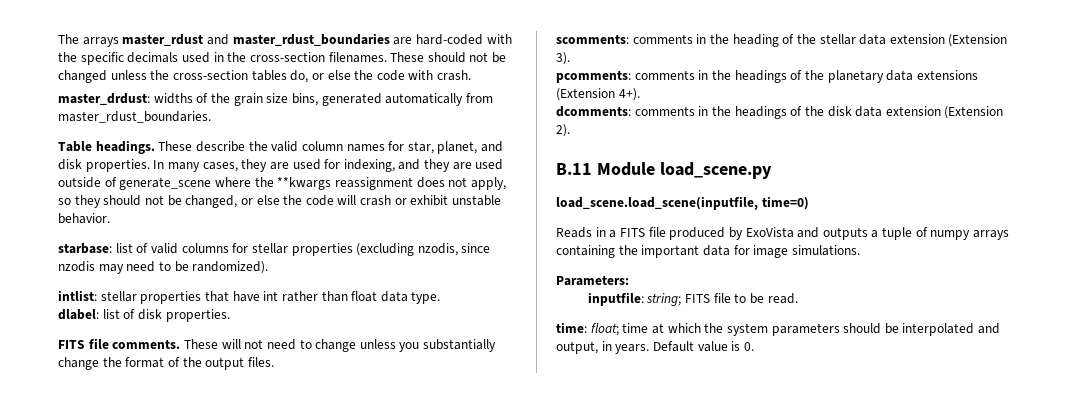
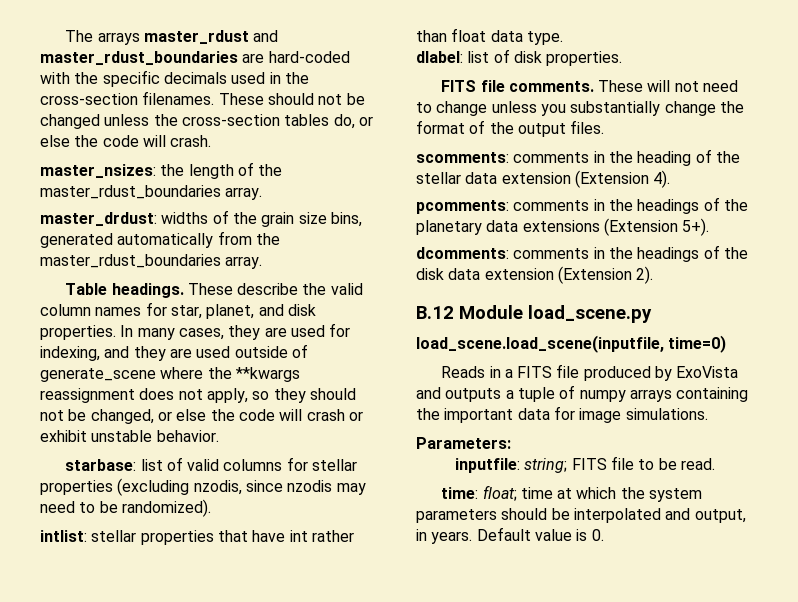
[408,70,434,80] with -> [142,135,166,147] will
(472, 75) none -> [40,162,283,179] [40,185,263,200] // master_nsizes: the length of the master_rdust_boundaries array.
[58,111,211,123] master_rdust_boundaries. -> [255,233,280,245] [40,254,263,269] the master_rdust_boundaries array.
[556,52,570,65] 3). -> [653,170,671,188] 4).
[618,88,640,101] 4+). -> [682,218,710,236] 5+).
[556,163,592,175] B.11 -> [416,306,454,319] B.12

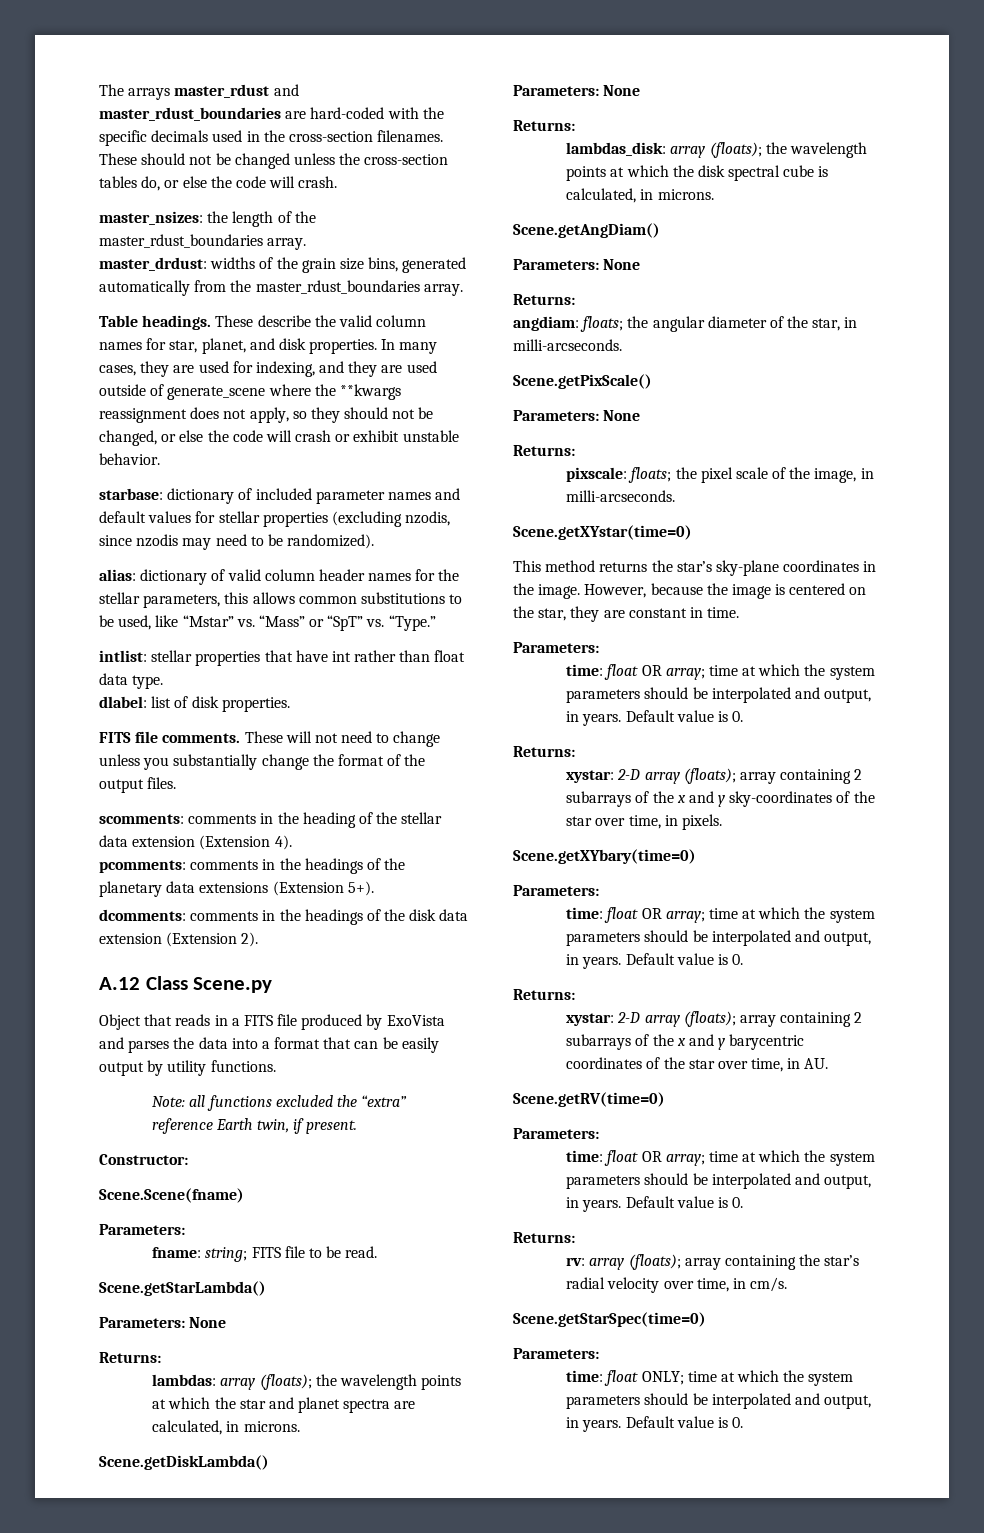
[140,457,283,471] list of valid columns -> [167,488,461,504] [99,511,192,523] dictionary of included parameter names and default values
(211, 508) none -> [99,569,460,585] [99,592,463,608] [99,615,436,631] // alias: dictionary of valid column header names for the stellar parameters, this allows common substitutions to be used, like “Mstar” vs. “Mass” or “SpT” vs. “Type.”
[416,305,652,323] [416,335,727,353] [441,366,486,378] B.12 Module load_scene.py // load_scene.load_scene(inputfile, time=0) // Reads -> [99,976,273,993] [99,1014,211,1030] A.12 Class Scene.py // Object that reads
[445,385,749,402] [416,406,708,423] [416,437,511,449] [455,458,521,473] outputs a tuple of numpy arrays containing the important data for image simulations. // Parameters: // inputfile: -> [128,1037,439,1053] [99,1060,276,1076] [152,1095,408,1111] [152,1118,357,1134] [99,1154,188,1165] [99,1188,244,1203] [99,1224,185,1235] [152,1247,202,1258] parses the data into a format that can be easily output by utility functions. // Note: all functions excluded the “extra” reference Earth twin, if present. // Constructor: // Scene.Scene(fname) // Parameters: // fname:
[441,485,517,501] time: float; -> [99,1281,266,1296] [99,1317,227,1328] [99,1352,161,1363] [152,1374,462,1390] [152,1397,416,1413] [152,1420,300,1435] [99,1455,269,1470] [513,85,641,96] [513,120,575,131] [566,142,867,158] [566,165,829,181] [566,188,714,203] [513,223,660,238] [513,259,641,270] [513,294,575,305] [513,316,858,332] [513,339,622,351] [513,374,652,389] [513,410,641,421] [513,445,575,456] [566,467,874,483] [566,490,676,502] [513,525,692,540] [513,560,877,576] [513,583,867,599] [513,606,740,622] [513,642,599,653] [566,664,705,680] Scene.getStarLambda() // Parameters: None // Returns: // lambdas: array (floats); the wavelength points at which the star and planet spectra are calculated, in microns. // Scene.getDiskLambda() // Parameters: None // Returns: // lambdas_disk: array (floats); the wavelength points at which the disk spectral cube is calculated, in microns. // Scene.getAngDiam() // Parameters: None // Returns: // angdiam: floats; the angular diameter of the star, in milli-arcseconds. // Scene.getPixScale() // Parameters: None // Returns: // pixscale: floats; the pixel scale of the image, in milli-arcseconds. // Scene.getXYstar(time=0) // This method returns the star’s sky-plane coordinates in the image. However, because the image is centered on the star, they are constant in time. // Parameters: // time: float OR array;
(604, 535) none -> [513,746,575,757] [566,768,863,784] [566,791,875,807] [566,814,722,830] [513,849,696,864] [513,885,599,896] [566,907,875,923] [566,930,872,946] [566,953,744,969] [513,989,575,1000] [566,1011,863,1027] [566,1034,805,1050] [566,1057,829,1072] [513,1092,665,1107] [513,1128,599,1139] [566,1150,875,1166] [566,1173,872,1189] [566,1196,744,1212] [513,1232,575,1243] [566,1254,860,1270] [566,1277,788,1293] [513,1312,706,1327] [513,1348,599,1359] [566,1370,854,1386] [566,1393,872,1409] [566,1416,744,1432] // Returns: // xystar: 2-D array (floats); array containing 2 subarrays of the x and y sky-coordinates of the star over time, in pixels. // Scene.getXYbary(time=0) // Parameters: // time: float OR array; time at which the system parameters should be interpolated and output, in years. Default value is 0. // Returns: // xystar: 2-D array (floats); array containing 2 subarrays of the x and y barycentric coordinates of the star over time, in AU. // Scene.getRV(time=0) // Parameters: // time: float OR array; time at which the system parameters should be interpolated and output, in years. Default value is 0. // Returns: // rv: array (floats); array containing the star’s radial velocity over time, in cm/s. // Scene.getStarSpec(time=0) // Parameters: // time: float ONLY; time at which the system parameters should be interpolated and output, in years. Default value is 0.

